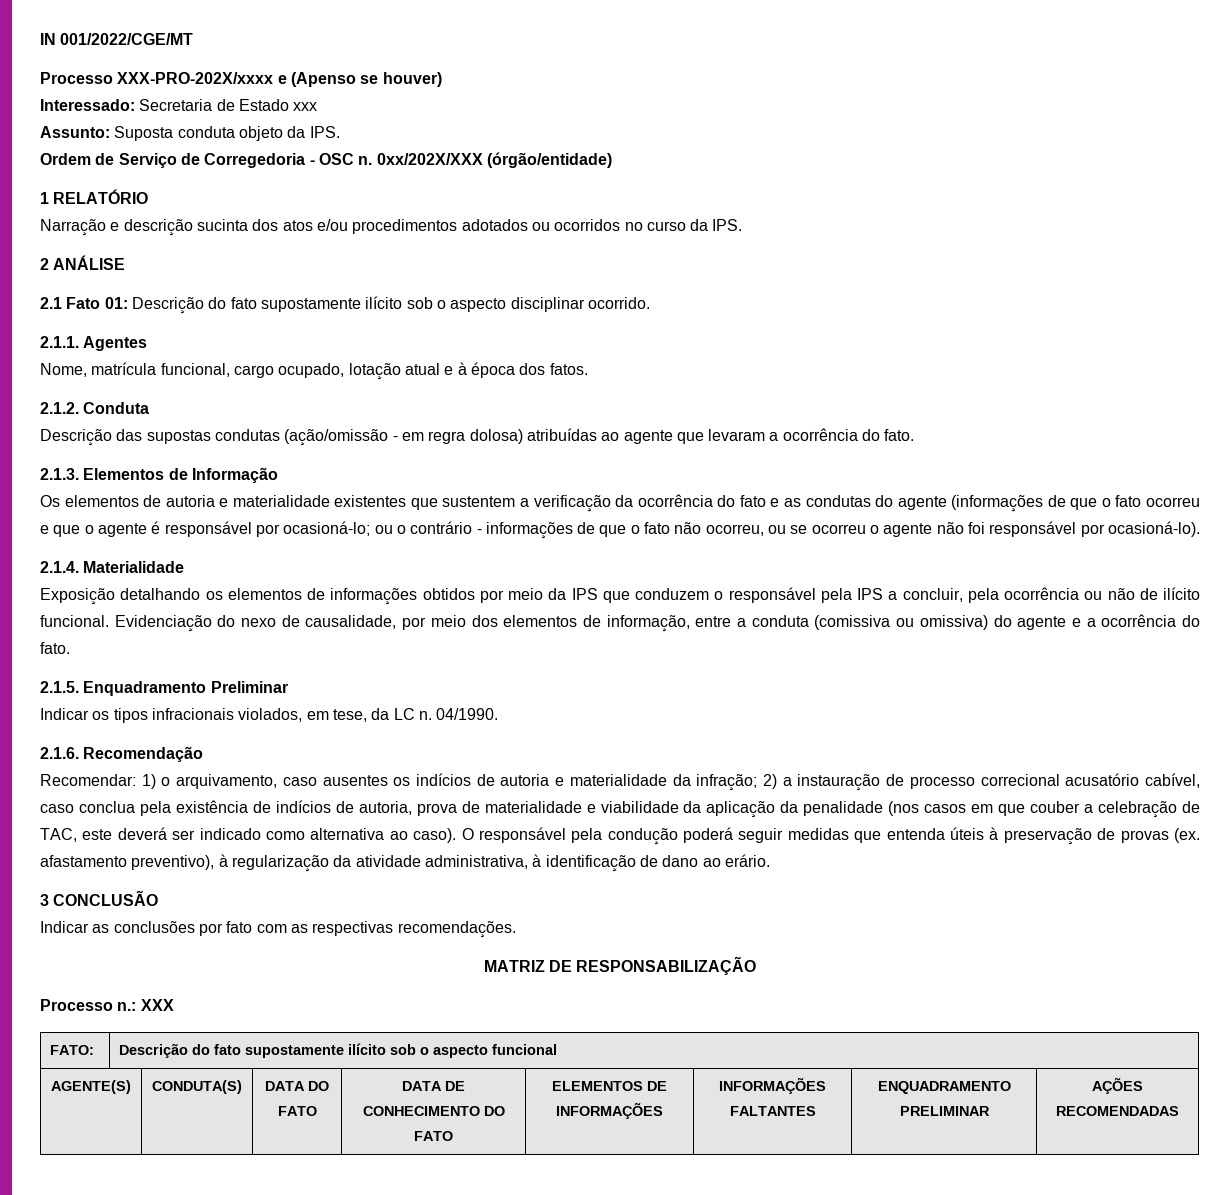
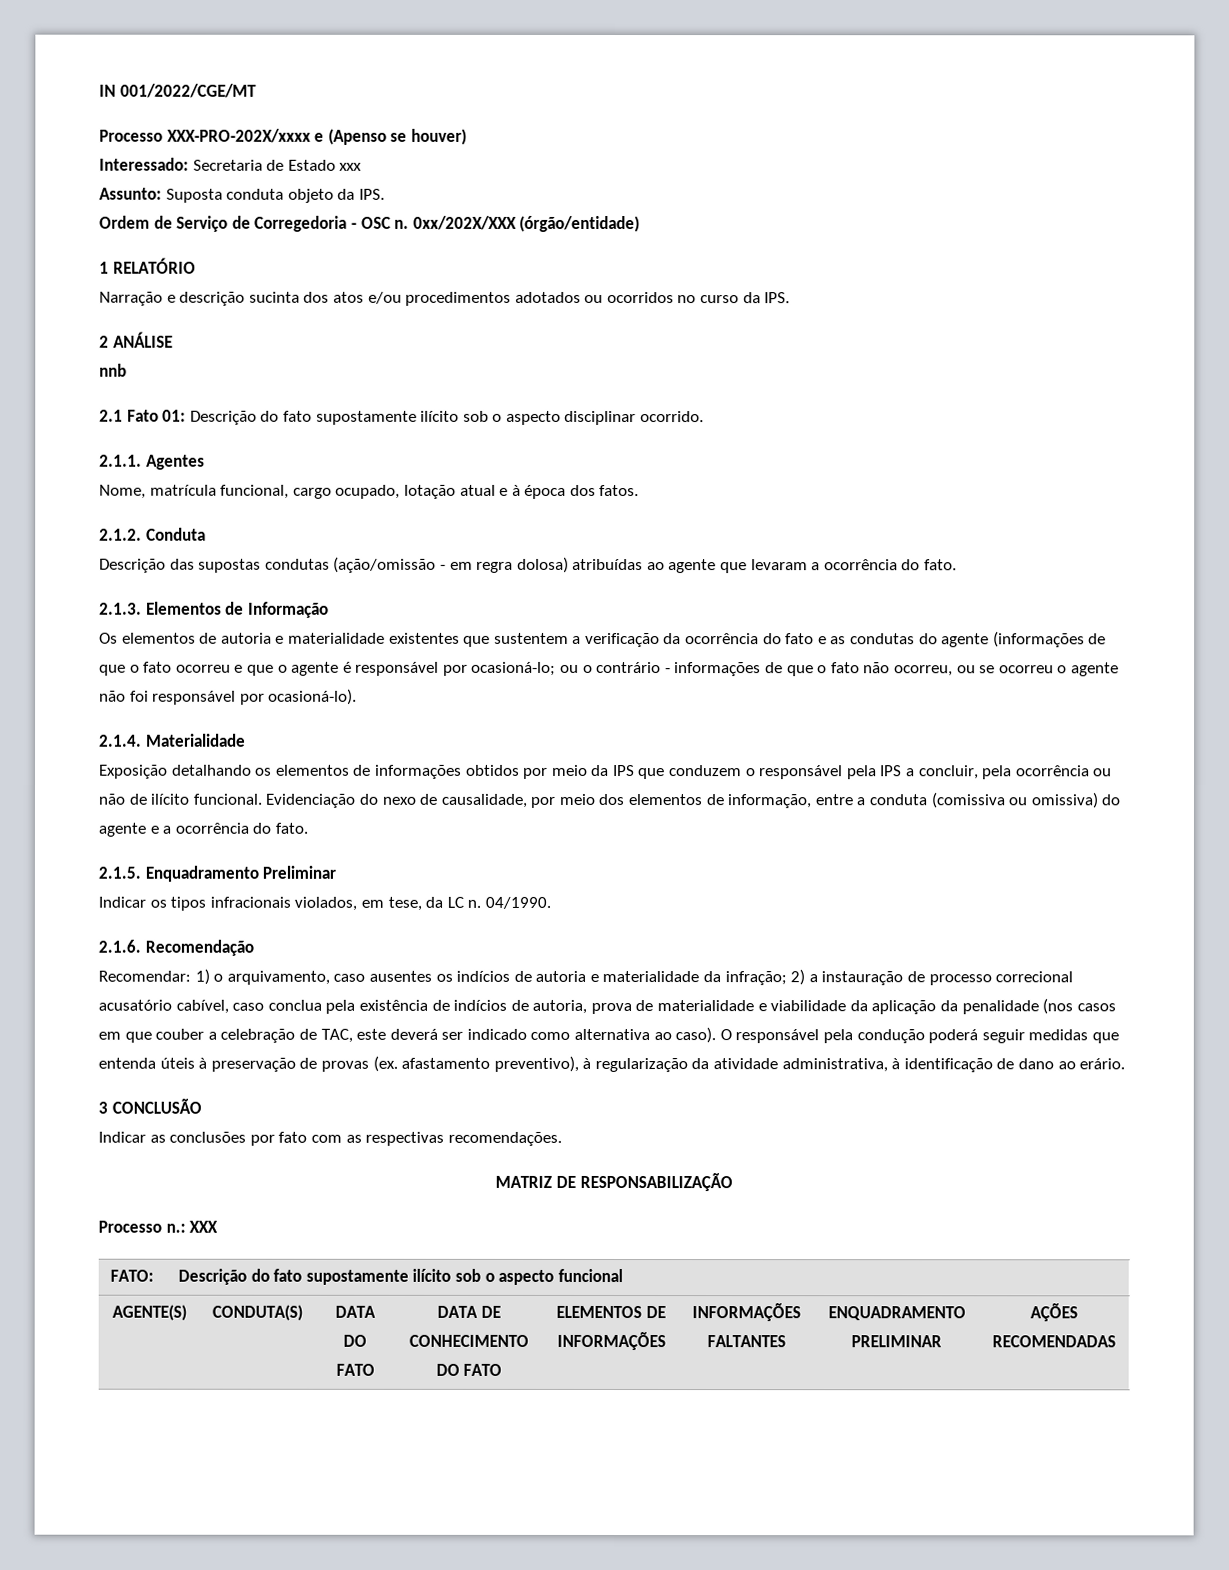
(126, 262) none -> [99,363,127,377] // nnb

